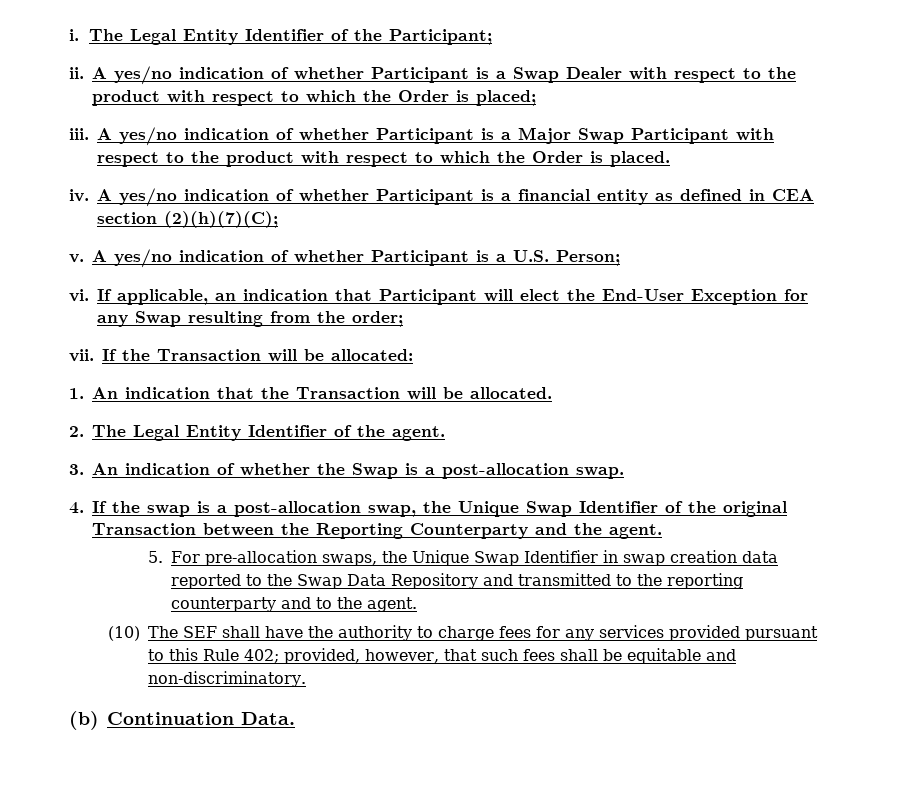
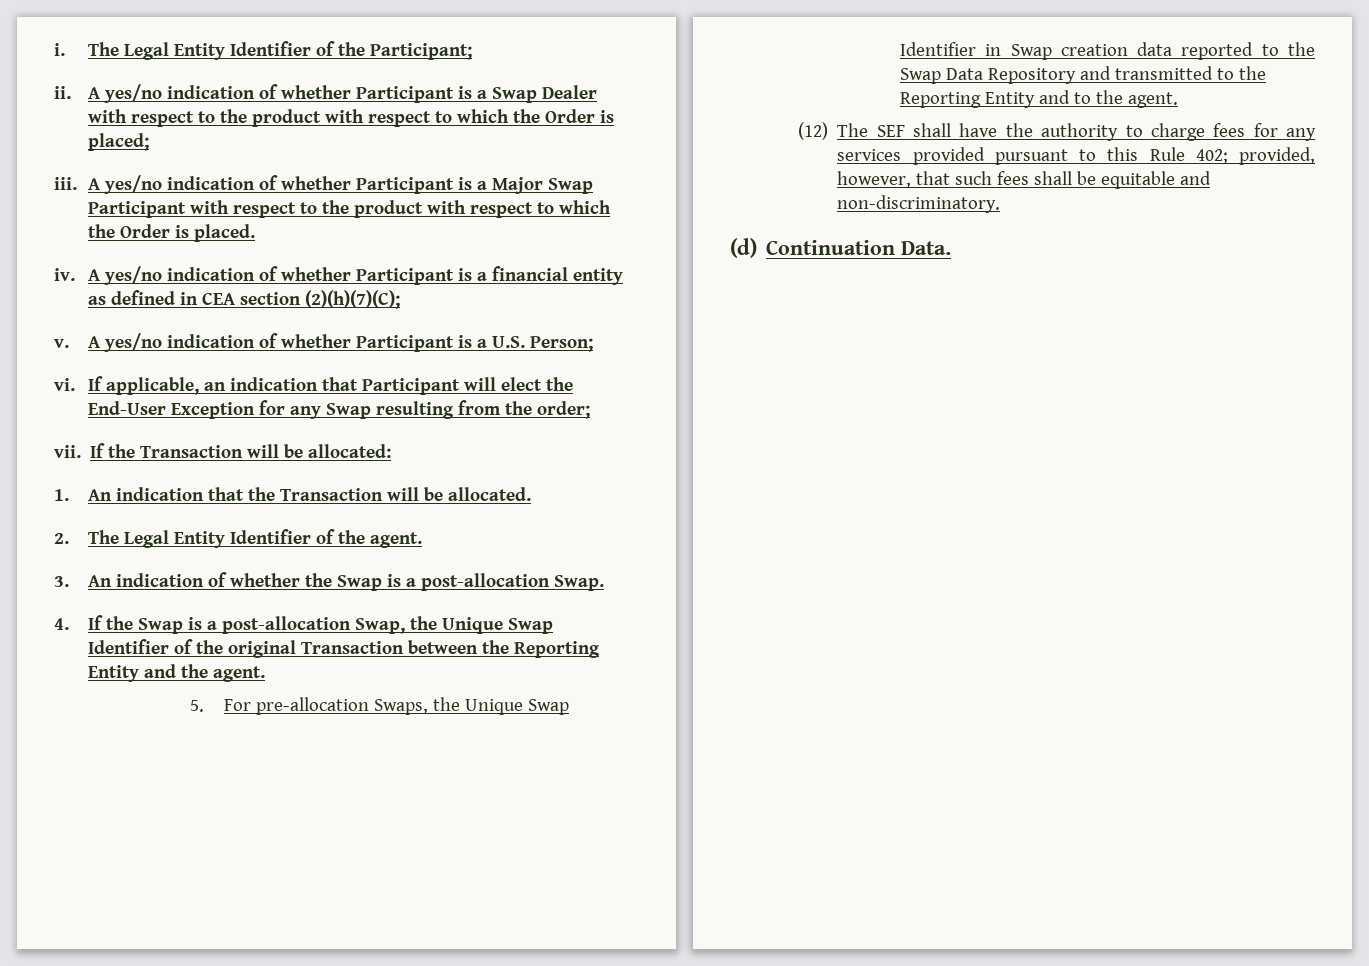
[576,467,624,479] swap. -> [554,575,605,591] Swap.
[147,501,416,517] swap is a post-allocation swap, -> [138,616,406,634] Swap is a post-allocation Swap,
[410,523,528,539] Counterparty -> [88,665,140,682] Entity
[321,554,377,566] swaps, -> [374,699,429,715] Swaps,
[622,554,665,566] swap -> [1010,44,1052,60] Swap
[666,573,743,589] [170,597,276,612] reporting counterparty -> [900,92,1036,108] Reporting Entity
[108,626,141,641] (10) -> [798,122,829,140] (12)
[69,711,99,730] (b) -> [730,238,757,258] (d)

